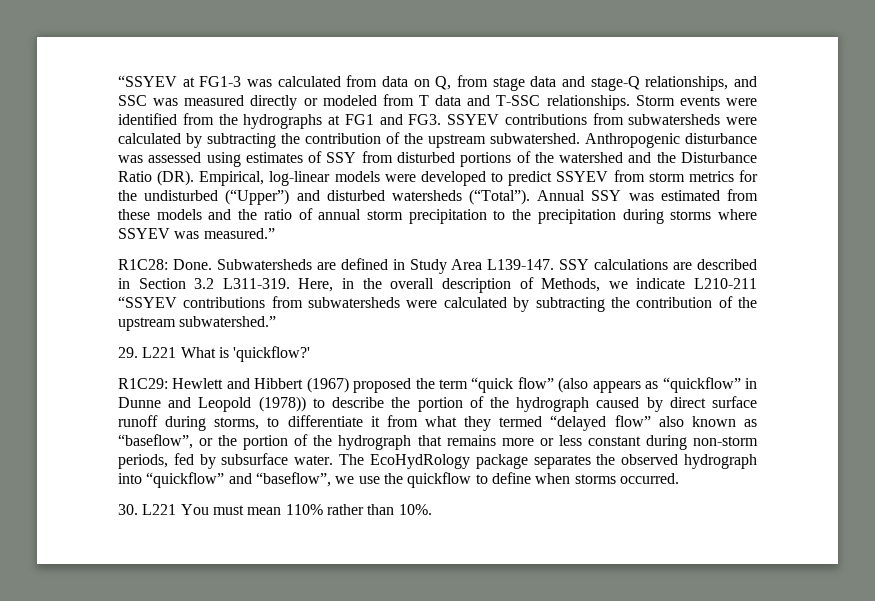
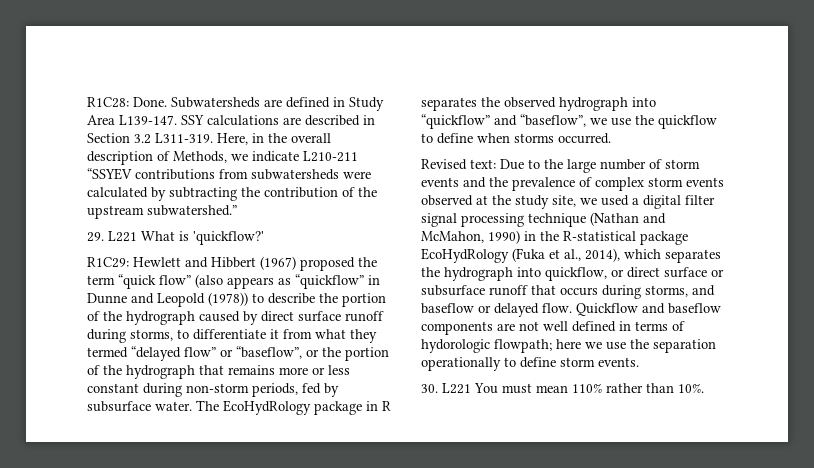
[118,75,757,91] [118,94,757,110] [118,113,757,129] [118,132,757,148] [118,151,757,167] [118,170,758,186] [118,189,758,205] [118,208,757,224] [118,228,275,239] “SSYEV at FG1-3 was calculated from data on Q, from stage data and stage-Q relationships, and SSC was measured directly or modeled from T data and T-SSC relationships. Storm events were identified from the hydrographs at FG1 and FG3. SSYEV contributions from subwatersheds were calculated by subtracting the contribution of the upstream subwatershed. Anthropogenic disturbance was assessed using estimates of SSY from disturbed portions of the watershed and the Disturbance Ratio (DR). Empirical, log-linear models were developed to predict SSYEV from storm metrics for the undisturbed (“Upper”) and disturbed watersheds (“Total”). Annual SSY was estimated from these models and the ratio of annual storm precipitation to the precipitation during storms where SSYEV was measured.” // -> (87, 102) none
[658,416,757,427] also known as -> [220,349,233,357] or
(528, 461) none -> [366,401,391,411] in R
(679, 478) none -> [421,159,700,173] [421,177,724,191] [421,195,715,209] [421,212,666,227] [421,230,688,245] [421,248,721,263] [421,267,724,281] [421,285,715,299] [421,303,721,317] [421,321,685,335] [421,339,716,353] [421,357,639,371] // Revised text: Due to the large number of storm events and the prevalence of complex storm events observed at the study site, we used a digital filter signal processing technique (Nathan and McMahon, 1990) in the R-statistical package EcoHydRology (Fuka et al., 2014), which separates the hydrograph into quickflow, or direct surface or subsurface runoff that occurs during storms, and baseflow or delayed flow. Quickflow and baseflow components are not well defined in terms of hydorologic flowpath; here we use the separation operationally to define storm events.

